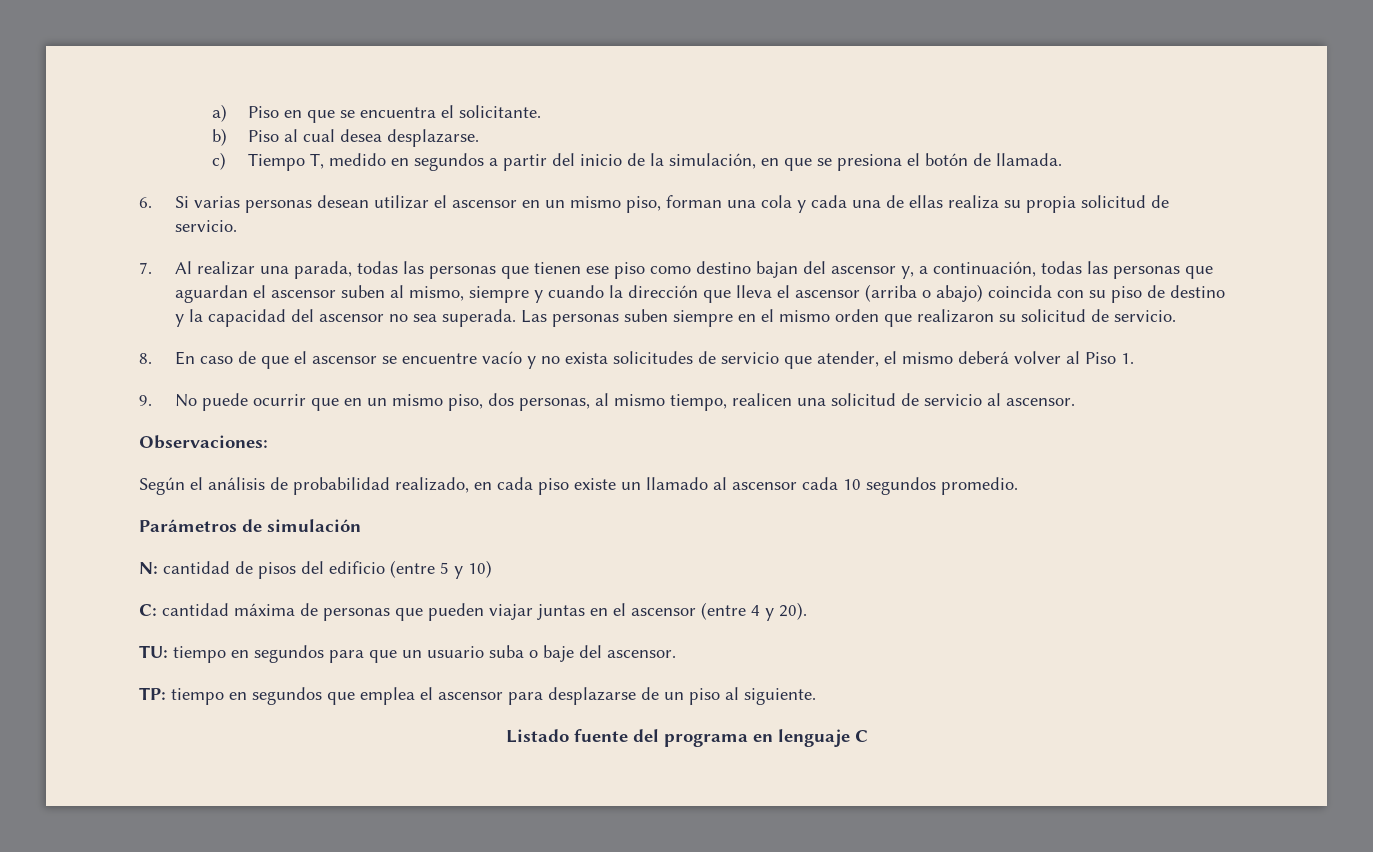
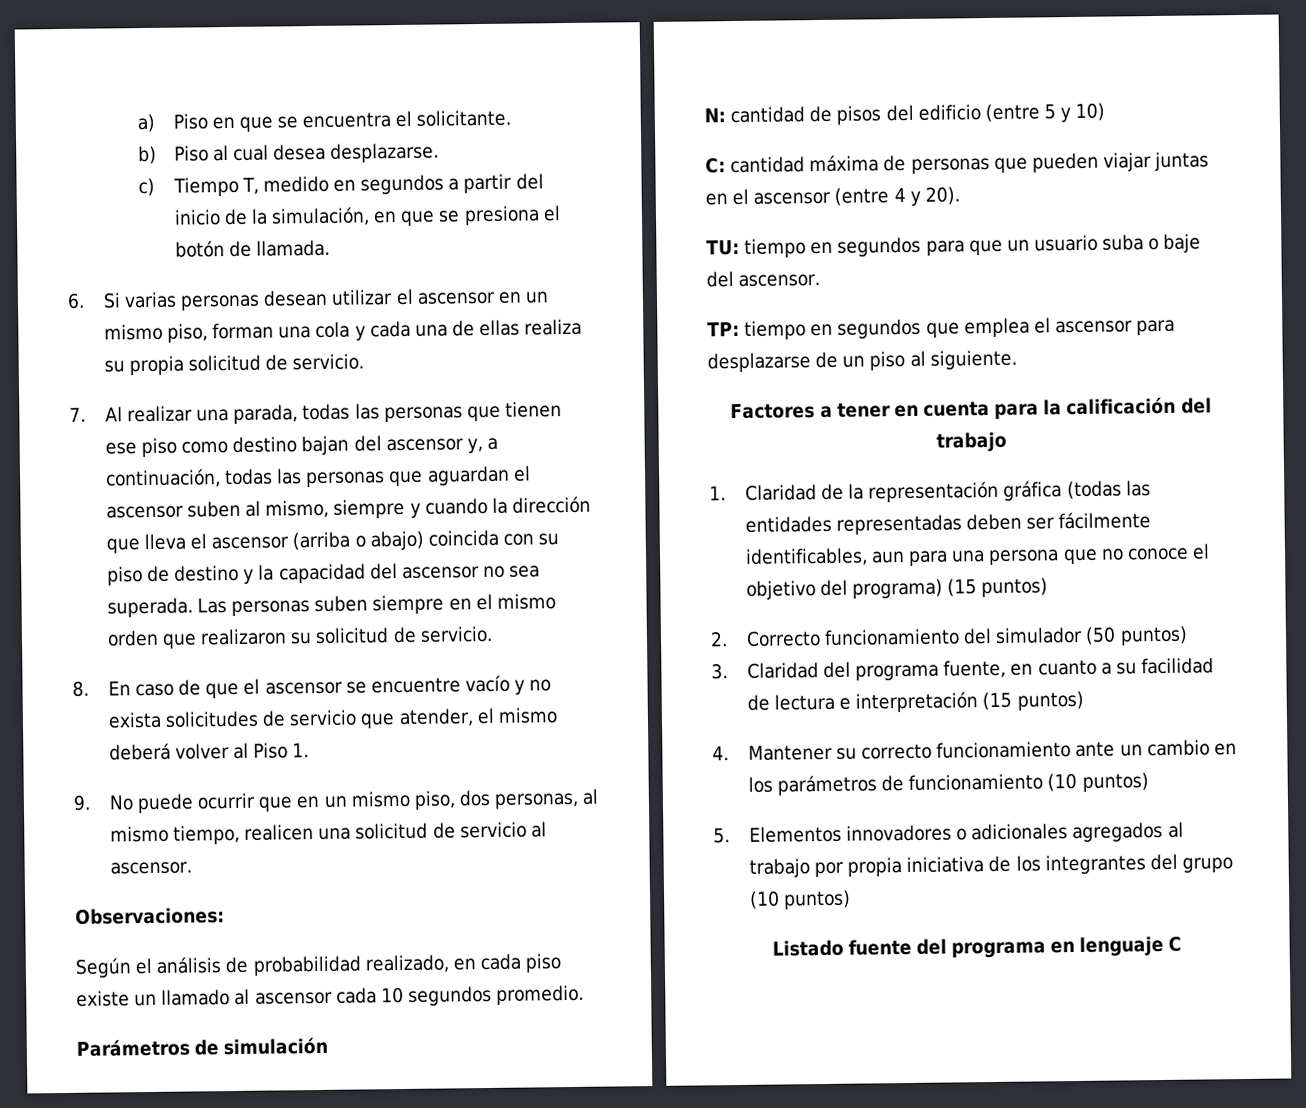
(816, 696) none -> [730,396,1212,420] [935,431,1007,453] [709,480,1151,503] [744,511,1152,535] [744,543,1210,567] [745,577,1049,600] [710,625,1188,647] [711,657,1214,681] [746,690,1084,713] [712,739,1237,761] [747,772,1149,796] [713,821,1184,844] [748,853,1233,878] [749,889,852,910] // Factores a tener en cuenta para la calificación del trabajo // 1. Claridad de la representación gráfica (todas las entidades representadas deben ser fácilmente identificables, aun para una persona que no conoce el objetivo del programa) (15 puntos) // 2. Correcto funcionamiento del simulador (50 puntos) // 3. Claridad del programa fuente, en cuanto a su facilidad de lectura e interpretación (15 puntos) // 4. Mantener su correcto funcionamiento ante un cambio en los parámetros de funcionamiento (10 puntos) // 5. Elementos innovadores o adicionales agregados al trabajo por propia iniciativa de los integrantes del grupo (10 puntos)

